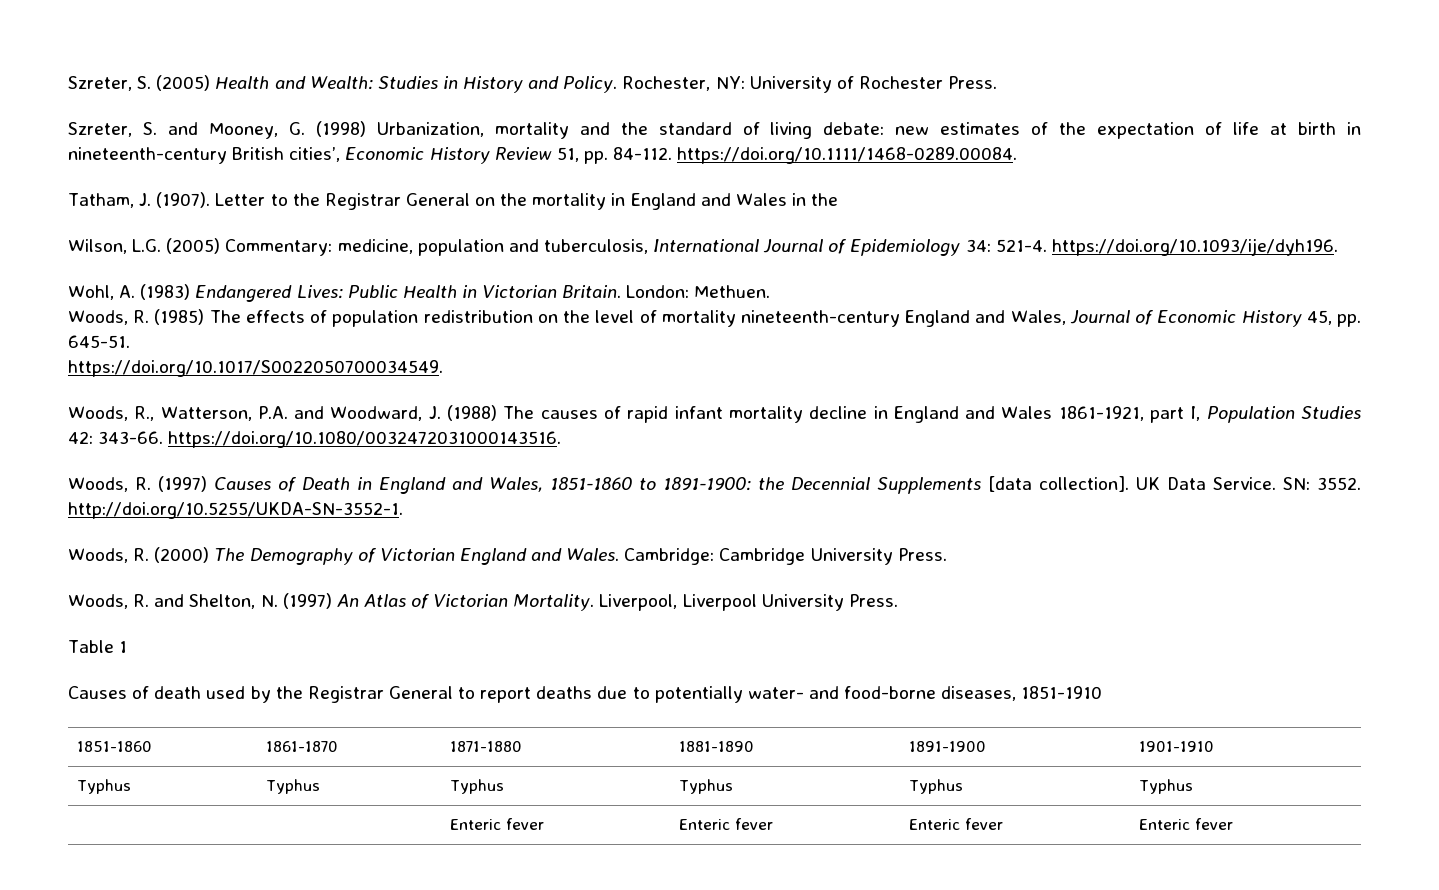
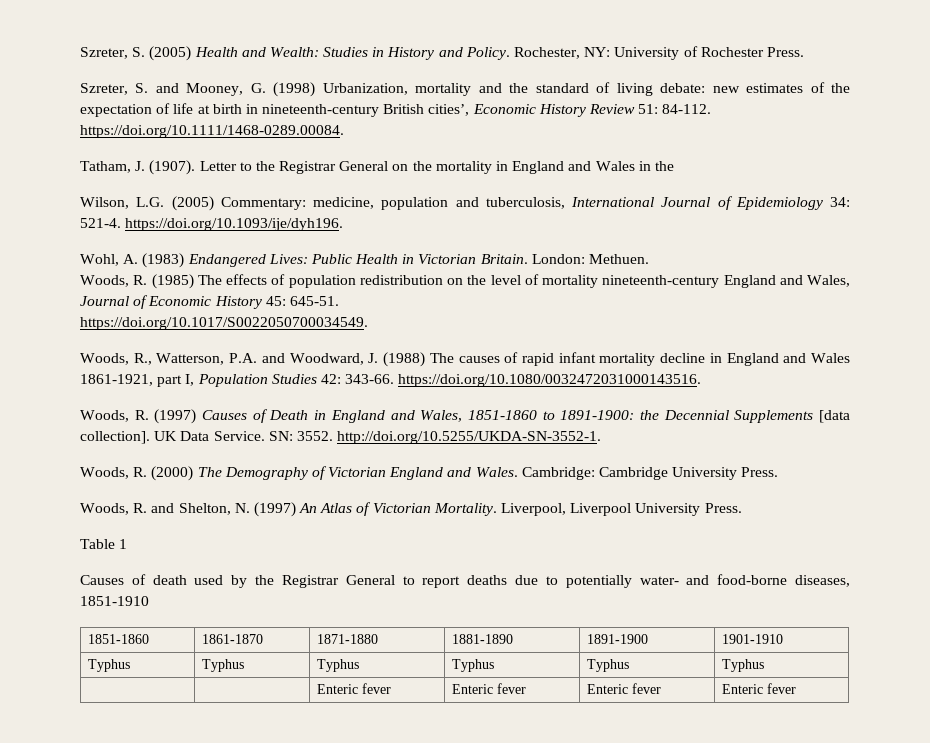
[556,147,608,164] 51, pp. -> [638,104,659,114] 51:
[1306,310,1362,327] 45, pp. -> [265,296,286,306] 45:

